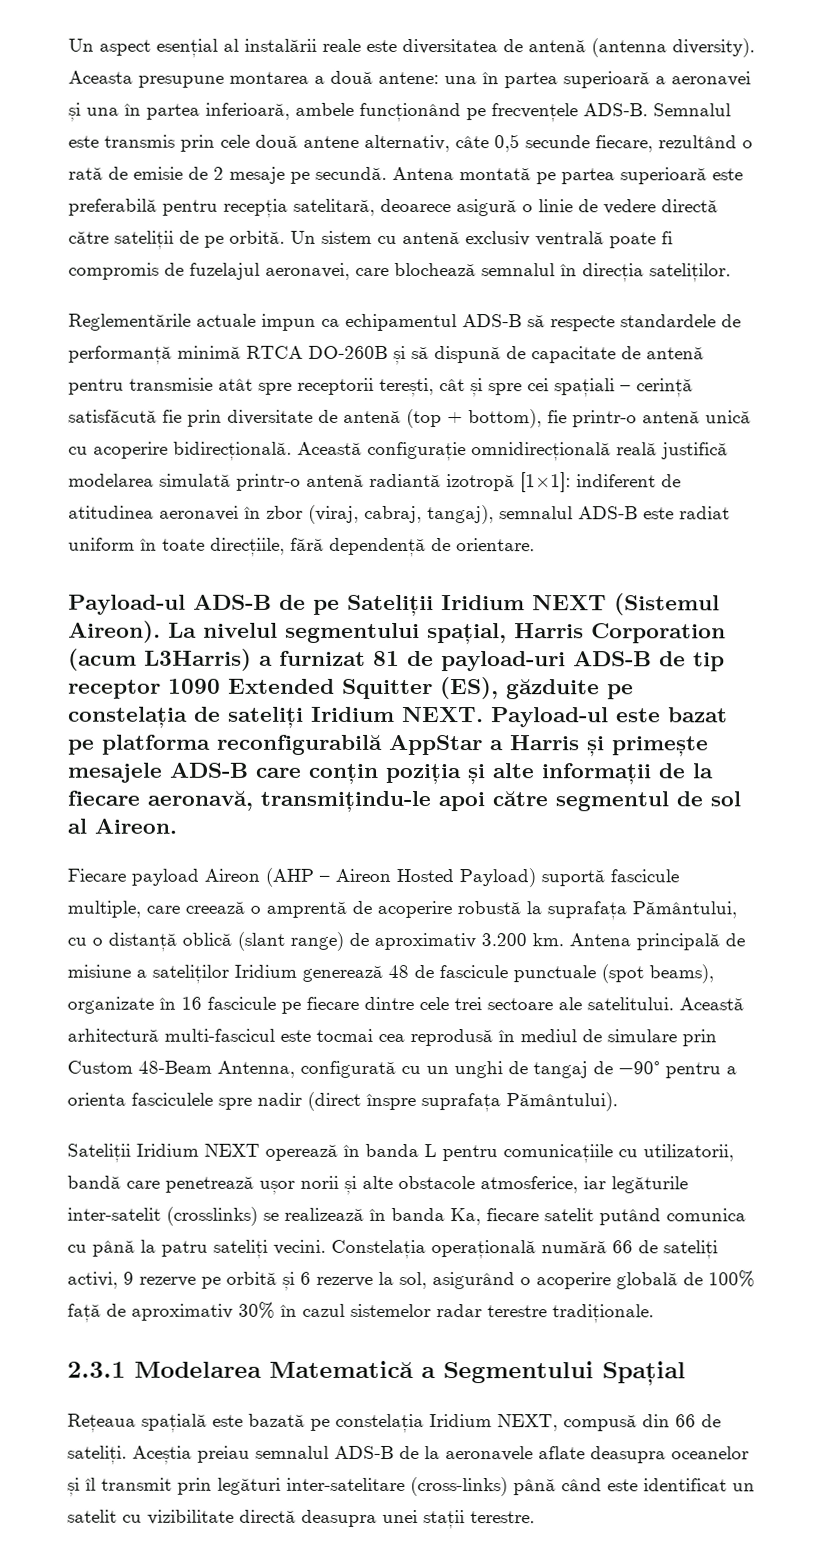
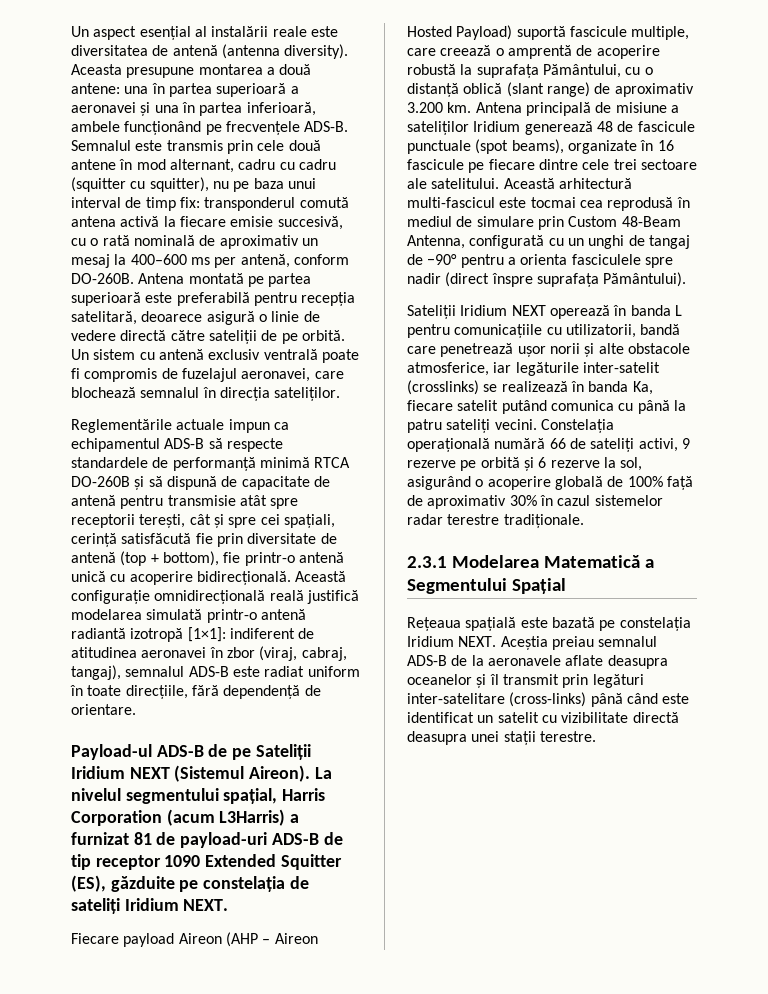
[364,134,753,153] [68,166,387,184] alternativ, câte 0,5 secunde fiecare, rezultând o rată de emisie de 2 mesaje pe secundă. -> [119,159,336,173] [71,177,316,192] [71,197,349,211] [71,216,343,230] [71,235,318,249] [71,254,349,268] [71,273,134,284] în mod alternant, cadru cu cadru (squitter cu squitter), nu pe baza unui interval de timp fix: transponderul comută antena activă la fiecare emisie succesivă, cu o rată nominală de aproximativ un mesaj la 400–600 ms per antenă, conform DO-260B.
[554,378,631,398] spațiali – -> [283,514,335,528] spațiali,
[491,707,728,728] [68,734,709,758] [67,762,714,786] [67,790,741,814] [67,818,177,834] Payload-ul este bazat pe platforma reconfigurabilă AppStar a Harris și primește mesajele ADS-B care conțin poziția și alte informații de la fiecare aeronavă, transmițindu-le apoi către segmentul de sol al Aireon. -> (229, 905) none
[497,1414,721,1432] [67,1445,127,1465] NEXT, compusă din 66 de sateliți. -> [458,636,497,647] NEXT.

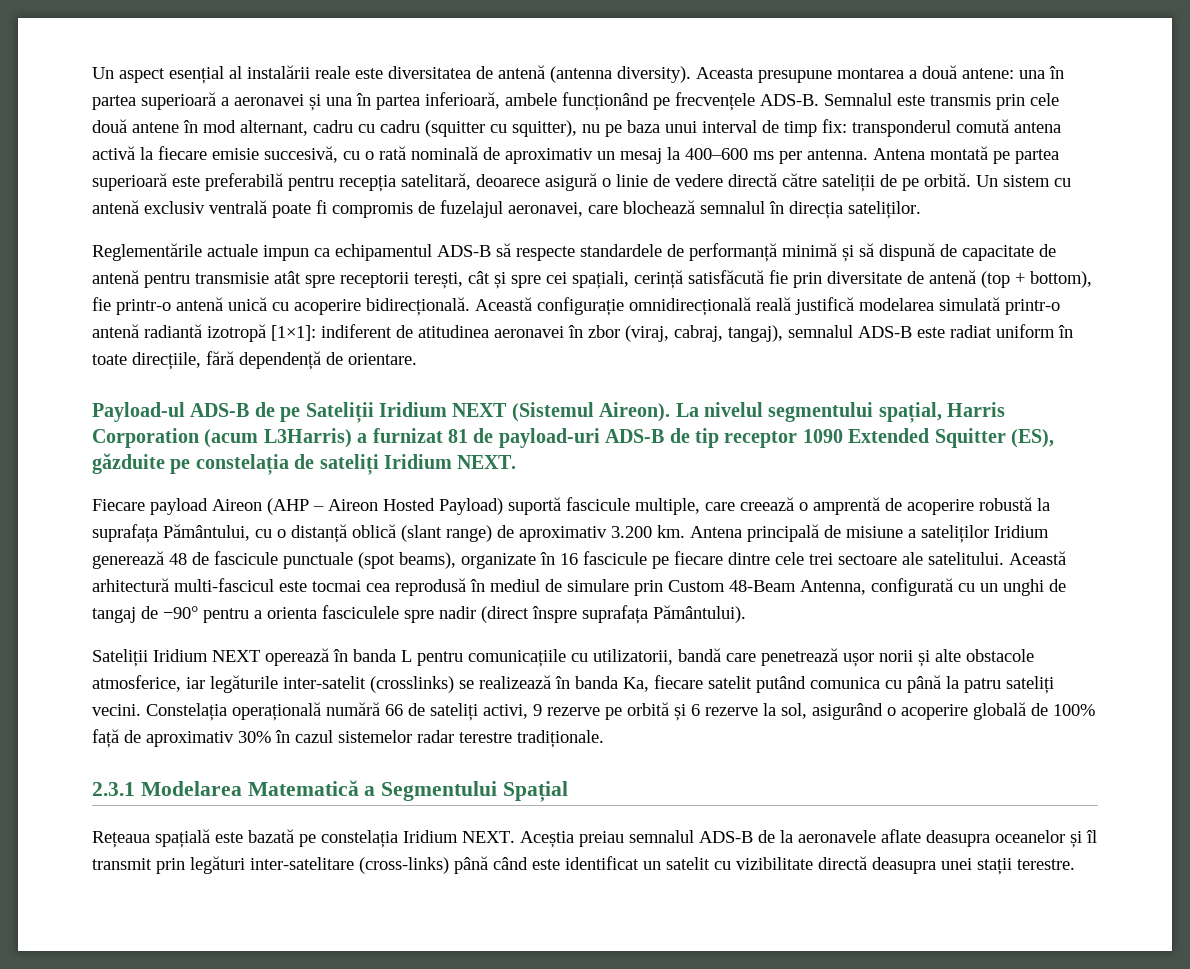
[240,254,349,268] [71,273,134,284] antenă, conform DO-260B. -> [807,149,868,160] antenna.
[314,457,351,468] [71,476,130,487] RTCA DO-260B -> (837, 250) none

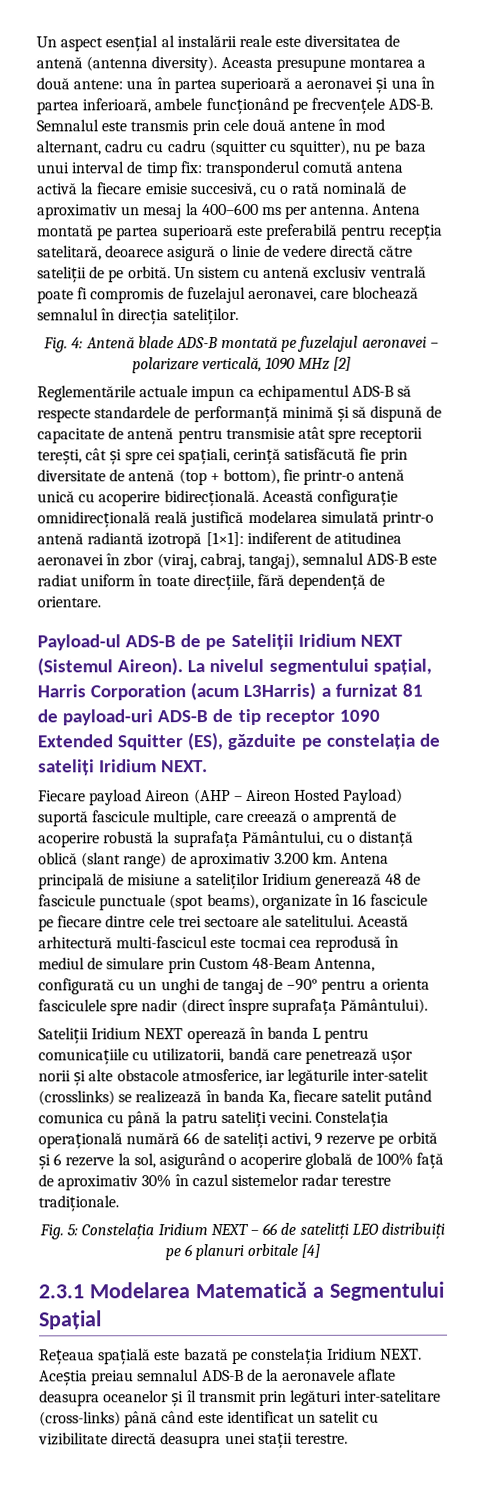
(921, 210) none -> [43,335,439,353] [131,356,352,374] // Fig. 4: Antenă blade ADS-B montată pe fuzelajul aeronavei – polarizare verticală, 1090 MHz [2]
(604, 739) none -> [39,1222,445,1240] [164,1243,321,1261] // Fig. 5: Constelația Iridium NEXT – 66 de satelitți LEO distribuiți pe 6 planuri orbitale [4]

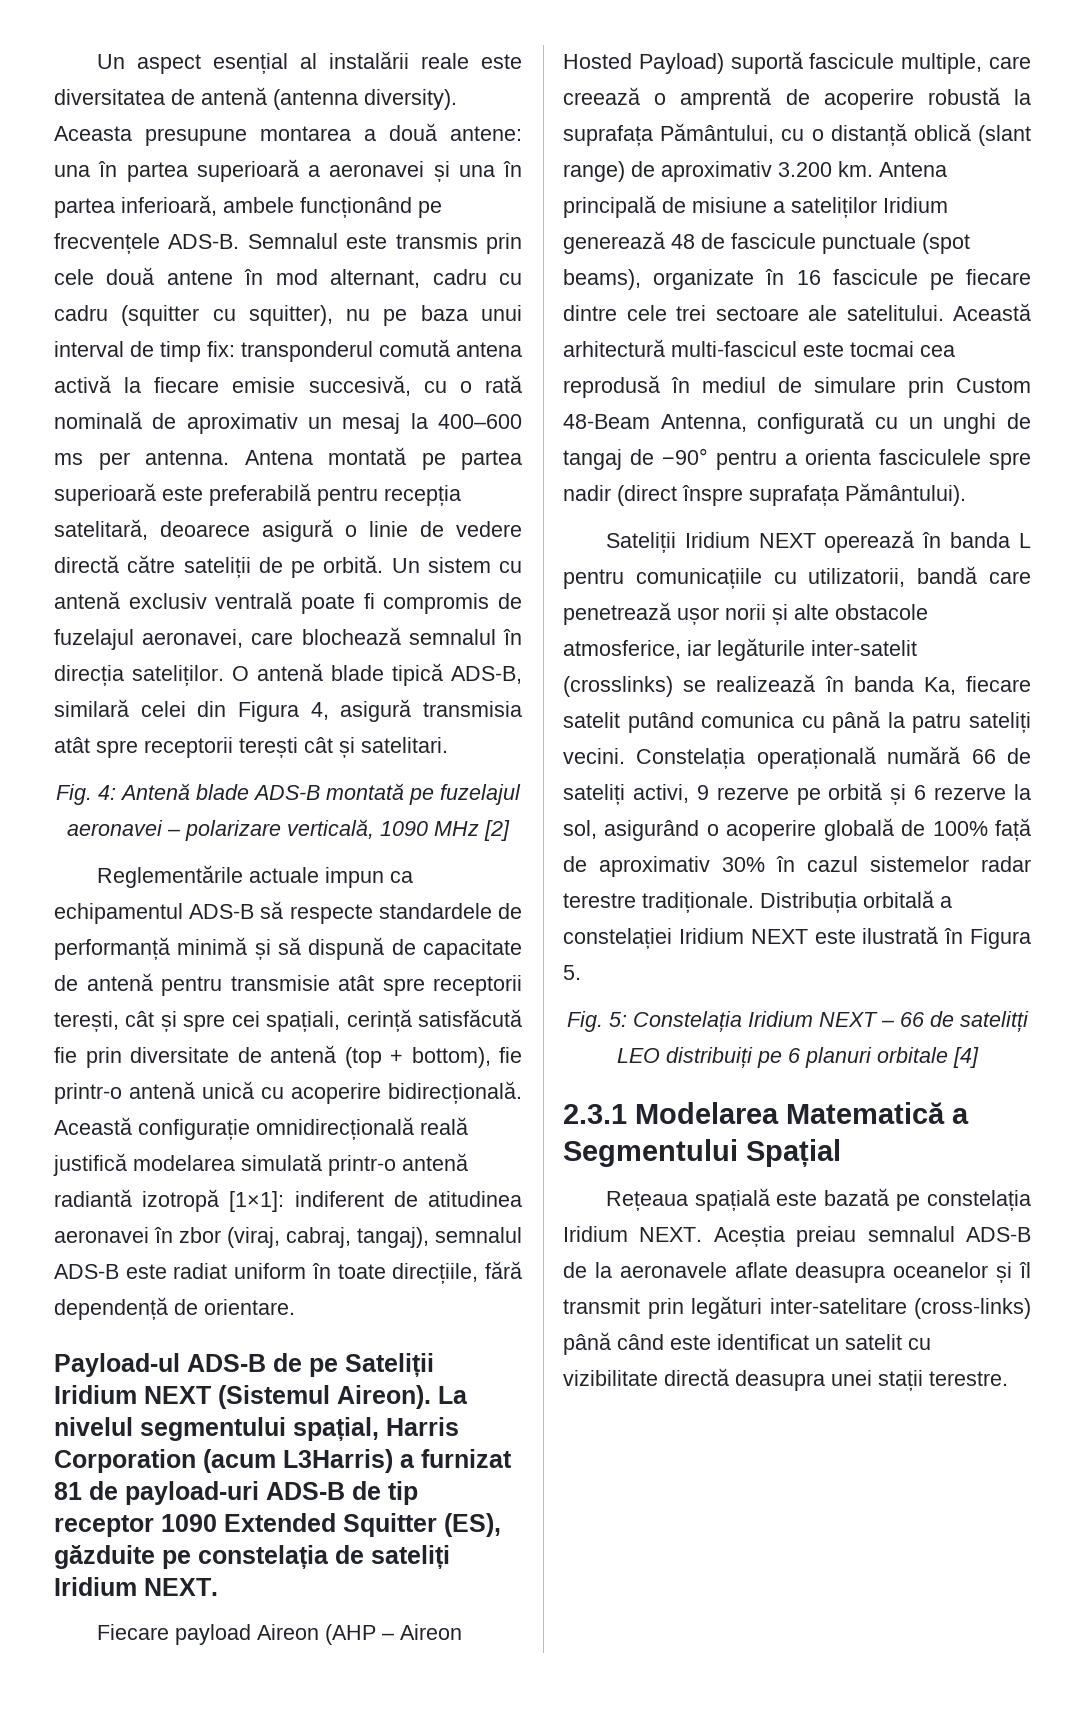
(239, 316) none -> [232,663,522,686] [54,699,522,722] [54,737,448,758] O antenă blade tipică ADS-B, similară celei din Figura 4, asigură transmisia atât spre receptorii terești cât și satelitari.
(119, 1203) none -> [760,890,952,913] [563,926,1031,949] [563,965,581,980] Distribuția orbitală a constelației Iridium NEXT este ilustrată în Figura 5.

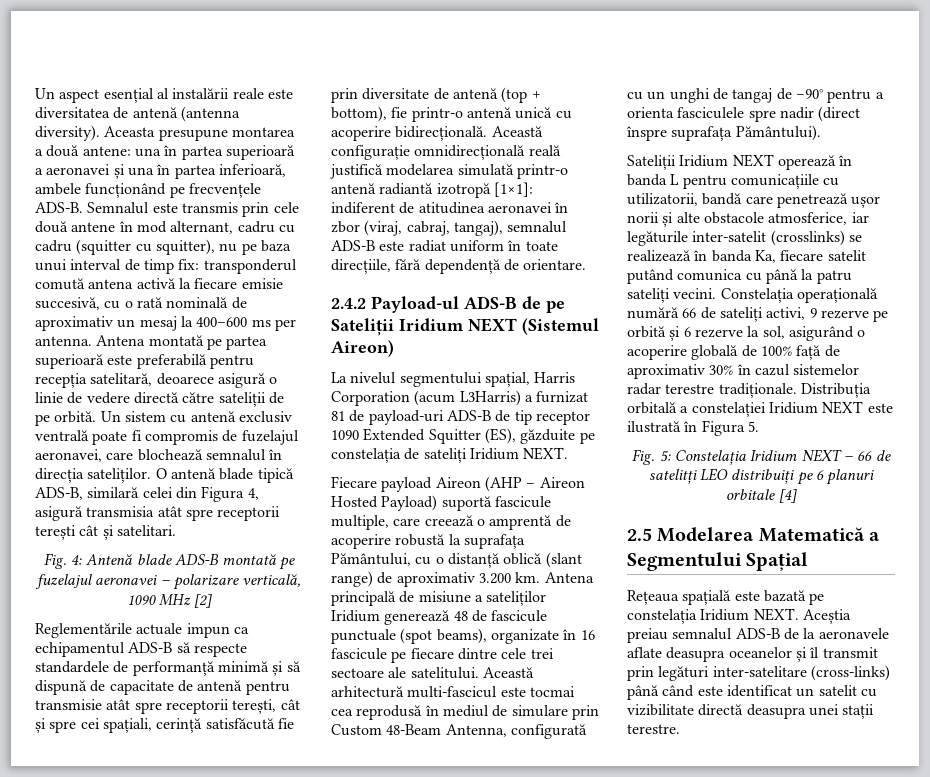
(295, 1307) none -> [331,298,366,309] 2.4.2
[337,1385,431,1409] Aireon). -> [331,340,394,357] Aireon) //
[563,1104,627,1124] 2.3.1 -> [627,528,652,541] 2.5

